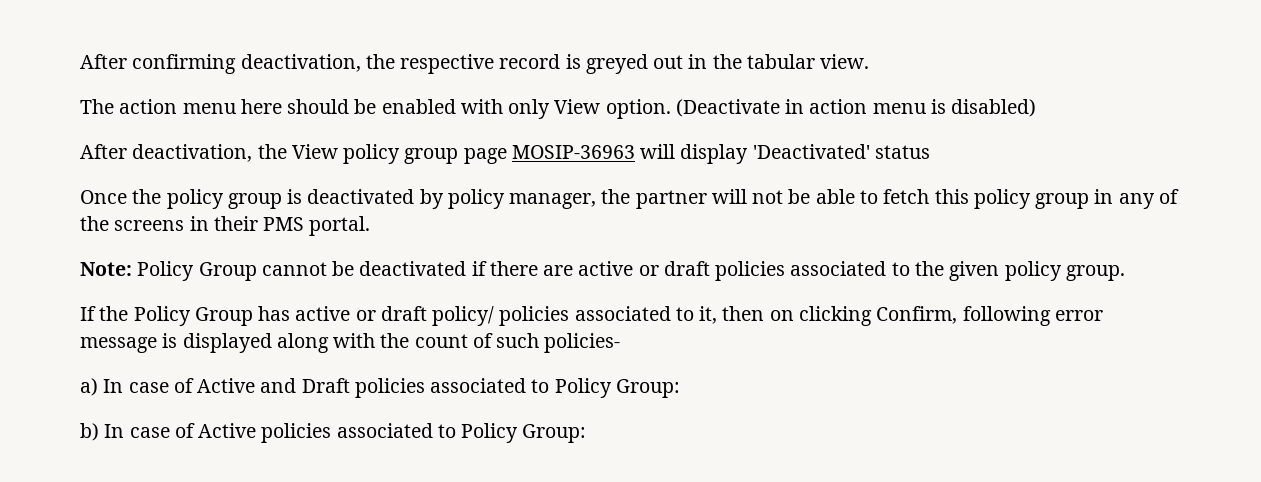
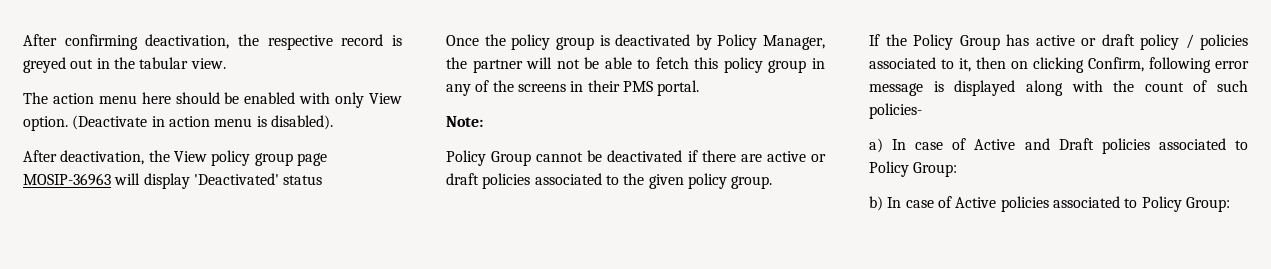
[951,99,1037,117] disabled) -> [270,115,333,130] disabled).
[447,189,597,209] policy manager, -> [717,34,825,50] Policy Manager,
(132, 269) none -> (483, 121) //
[432,306,495,326] policy/ -> [1140,34,1194,50] policy /

